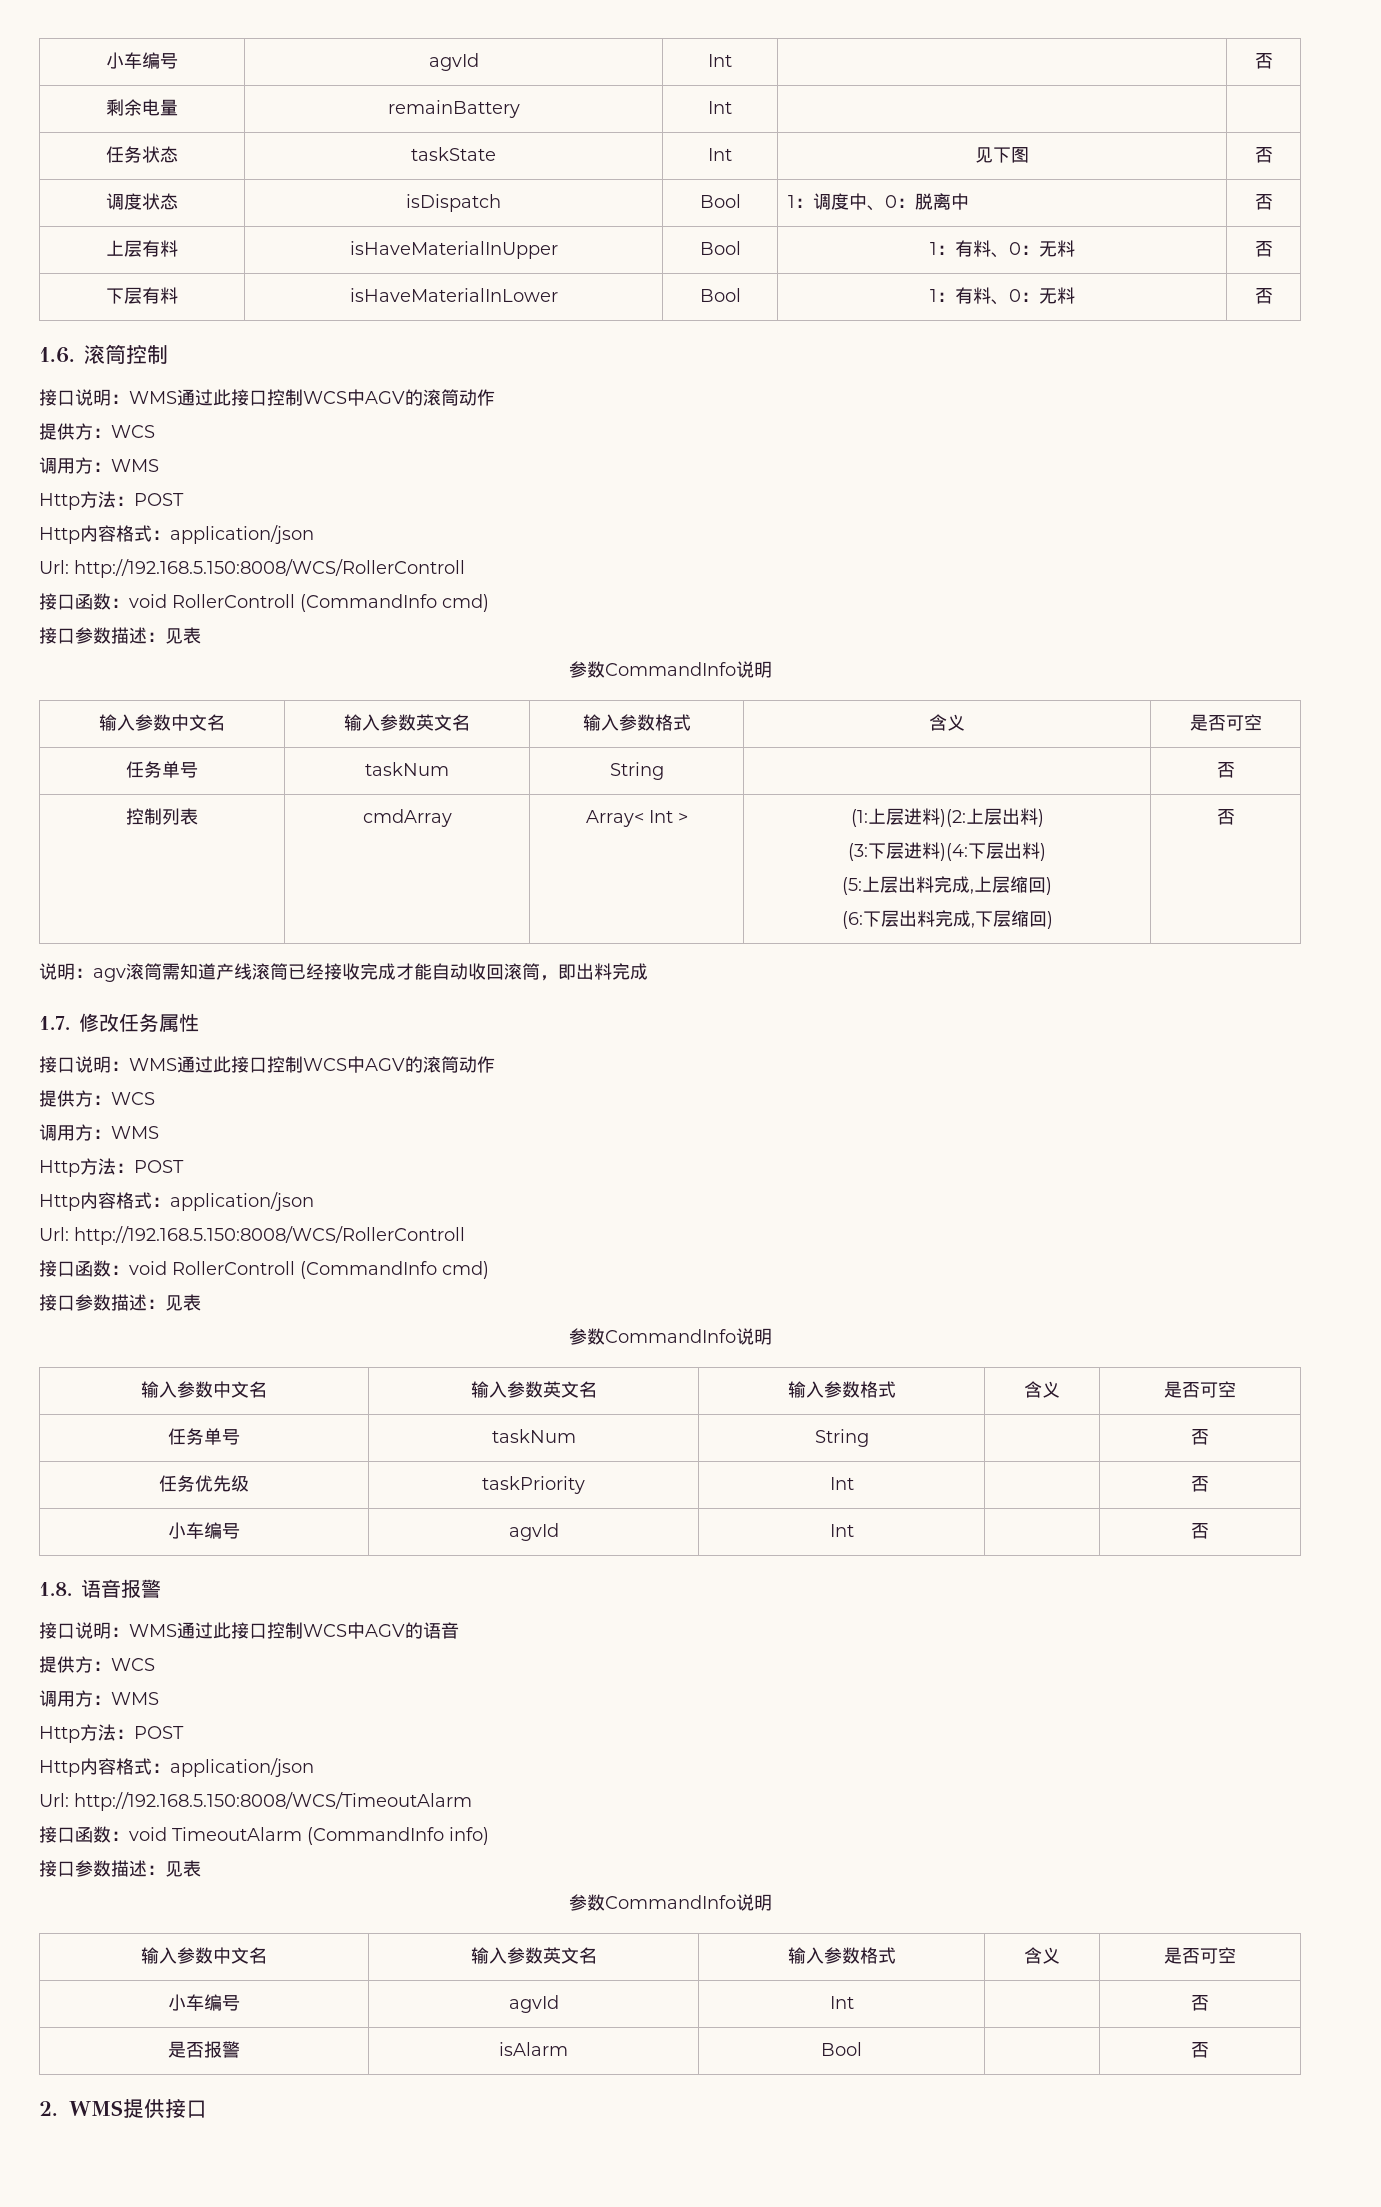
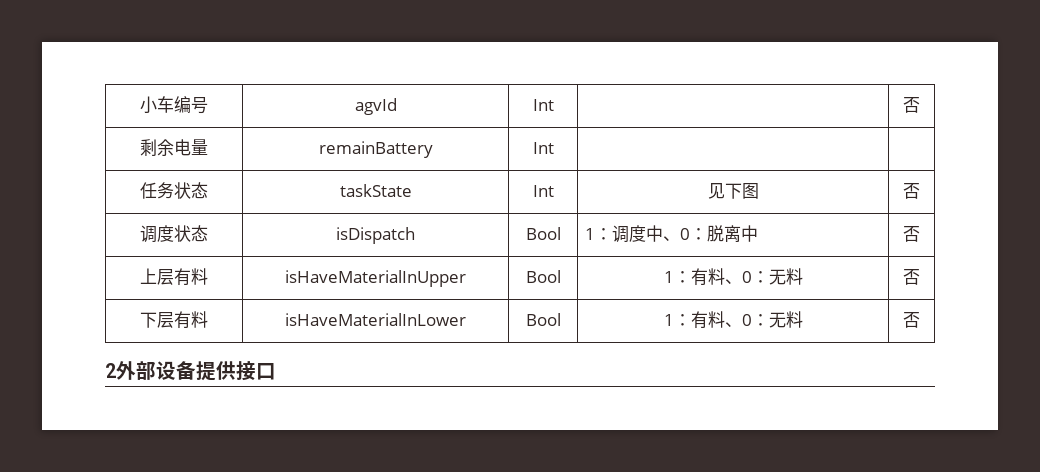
[39,344,168,364] [39,389,495,406] [39,423,155,440] [39,457,159,474] [39,491,184,510] [39,525,314,544] [39,559,465,578] [39,593,489,612] [39,627,201,644] [568,661,772,678] [99,714,225,731] [344,714,470,731] [582,714,691,731] [929,714,965,731] [1189,714,1262,731] [126,761,198,778] [365,762,449,776] [609,762,664,780] [1216,762,1235,778] [126,808,198,825] [362,809,452,827] [585,810,688,827] [850,808,1044,827] [848,842,1046,861] [842,876,1052,895] [841,910,1053,929] [1216,809,1235,825] [39,963,648,982] [39,1013,199,1032] [39,1056,495,1073] [39,1090,155,1107] [39,1124,159,1141] [39,1158,184,1177] [39,1192,314,1211] [39,1226,465,1245] [39,1260,489,1279] [39,1294,201,1311] [568,1328,772,1345] [141,1381,267,1398] [470,1381,597,1398] [787,1381,896,1398] [1024,1381,1060,1398] [1164,1381,1236,1398] [168,1428,240,1445] [491,1429,576,1443] [814,1429,869,1447] [1191,1429,1209,1445] [159,1475,249,1492] [482,1476,585,1494] [829,1477,854,1490] [1191,1476,1209,1492] [168,1522,240,1539] [508,1523,559,1541] [829,1524,854,1537] [1191,1523,1209,1539] [39,1579,161,1598] [39,1622,459,1639] [39,1656,155,1673] [39,1690,159,1707] [39,1724,184,1743] [39,1758,314,1777] [39,1792,472,1811] [39,1826,489,1845] [39,1860,201,1877] [568,1894,772,1911] [141,1947,267,1964] [470,1947,597,1964] [787,1947,896,1964] [1024,1947,1060,1964] [1164,1947,1236,1964] [168,1994,240,2011] [508,1995,559,2013] [829,1996,854,2009] [1191,1995,1209,2011] [168,2041,240,2058] [499,2042,568,2056] [821,2042,862,2056] [1191,2042,1209,2058] [39,2100,124,2116] 1.6.滚筒控制 // 接口说明：WMS通过此接口控制WCS中AGV的滚筒动作 // 提供方：WCS // 调用方：WMS // Http方法：POST // Http内容格式：application/json // Url: http://192.168.5.150:8008/WCS/RollerControll // 接口函数：void RollerControll (CommandInfo cmd) // 接口参数描述：见表 // 参数CommandInfo说明 // 输入参数中文名 | 输入参数英文名 | 输入参数格式 | 含义 | 是否可空 // 任务单号 | taskNum | String | | 否 // 控制列表 | cmdArray | Array< Int > | (1:上层进料)(2:上层出料) // (3:下层进料)(4:下层出料) // (5:上层出料完成,上层缩回) // (6:下层出料完成,下层缩回) | 否 // 说明：agv滚筒需知道产线滚筒已经接收完成才能自动收回滚筒，即出料完成 // 1.7.修改任务属性 // 接口说明：WMS通过此接口控制WCS中AGV的滚筒动作 // 提供方：WCS // 调用方：WMS // Http方法：POST // Http内容格式：application/json // Url: http://192.168.5.150:8008/WCS/RollerControll // 接口函数：void RollerControll (CommandInfo cmd) // 接口参数描述：见表 // 参数CommandInfo说明 // 输入参数中文名 | 输入参数英文名 | 输入参数格式 | 含义 | 是否可空 // 任务单号 | taskNum | String | | 否 // 任务优先级 | taskPriority | Int | | 否 // 小车编号 | agvId | Int | | 否 // 1.8.语音报警 // 接口说明：WMS通过此接口控制WCS中AGV的语音 // 提供方：WCS // 调用方：WMS // Http方法：POST // Http内容格式：application/json // Url: http://192.168.5.150:8008/WCS/TimeoutAlarm // 接口函数：void TimeoutAlarm (CommandInfo info) // 接口参数描述：见表 // 参数CommandInfo说明 // 输入参数中文名 | 输入参数英文名 | 输入参数格式 | 含义 | 是否可空 // 小车编号 | agvId | Int | | 否 // 是否报警 | isAlarm | Bool | | 否 // 2. WMS -> [105,361,196,380] 2外部设备

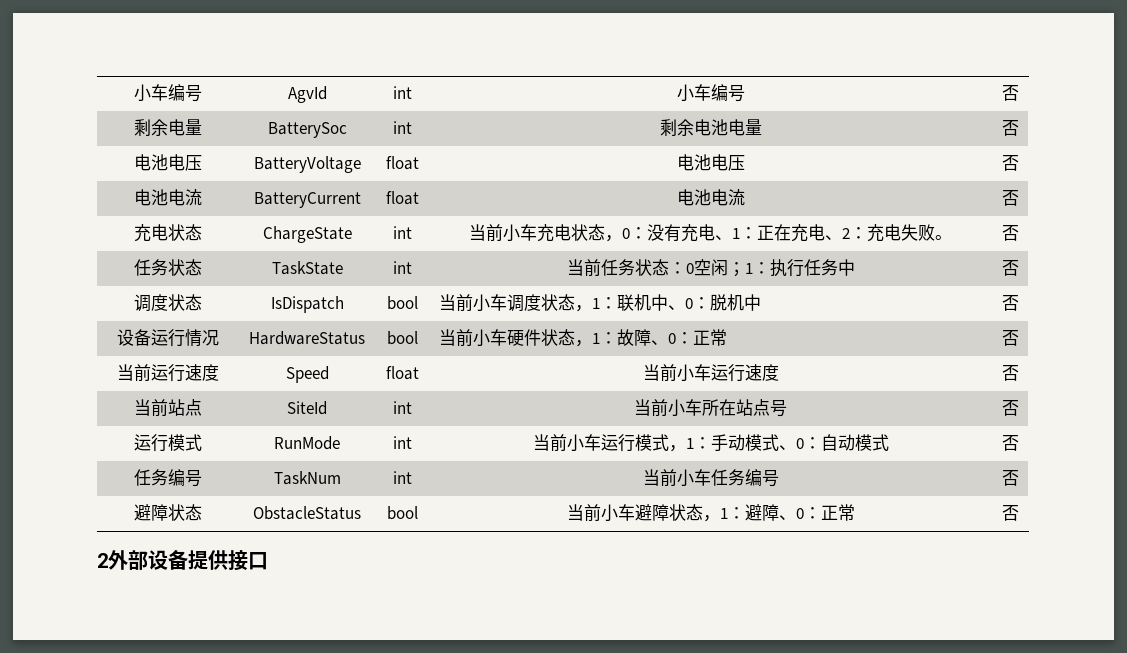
[140,96,208,114] [354,98,397,115] [532,99,554,111] 小车编号 | agvId | Int | -> [134,84,202,102] [287,86,327,103] [393,86,412,99] [676,84,745,102] 小车编号 | AgvId | int | 小车编号
[318,141,433,158] [532,142,554,154] [140,182,208,199] [339,184,412,197] [532,185,554,197] [707,183,759,199] [903,183,920,199] [140,225,208,243] [336,227,415,244] [525,227,561,240] [585,225,647,243] remainBattery | Int | | // 任务状态 | taskState | Int | 见下图 | 否 // 调度状态 | isDispatch | Bool | 1：调度 -> [267,122,347,138] [393,121,412,134] [659,119,762,137] [1001,120,1019,136] [134,154,202,171] [253,156,361,173] [386,156,419,170] [676,154,745,171] [1001,155,1019,171] [134,189,202,206] [253,192,361,208] [386,191,419,205] [676,189,745,206] [1001,190,1019,206] [134,224,202,242] [262,226,352,243] [393,226,412,239] [469,224,953,242] [1001,225,1019,241] [134,259,202,276] [271,261,343,275] [393,261,412,274] [566,259,855,277] [1001,260,1019,276] [134,294,202,312] [270,296,344,313] [387,296,418,310] [438,294,651,312] BatterySoc | int | 剩余电池电量 | 否 // 电池电压 | BatteryVoltage | float | 电池电压 | 否 // 电池电流 | BatteryCurrent | float | 电池电流 | 否 // 充电状态 | ChargeState | int | 当前小车充电状态，0：没有充电、1：正在充电、2：充电失败。 | 否 // 任务状态 | TaskState | int | 当前任务状态：0空闲；1：执行任务中 | 否 // 调度状态 | IsDispatch | bool | 当前小车调度状态，1：联机
[724,225,759,242] [903,226,920,242] [140,268,208,286] [285,270,466,287] [525,270,561,283] [663,268,803,286] [903,269,920,285] [140,311,208,329] [285,313,466,326] [525,313,561,326] [663,311,803,329] 离中 | 否 // 上层有料 | isHaveMaterialInUpper | Bool | 1：有料、0：无料 | 否 // 下层有料 | isHaveMaterialInLower | Bool | 1：有料、0：无料 -> [726,294,761,311] [1001,295,1019,311] [117,329,219,347] [249,331,365,345] [387,331,418,345] [438,329,727,347] [1001,330,1019,346] [117,364,219,382] [285,366,329,383] [386,366,419,380] [642,364,779,382] [1001,365,1019,381] [134,399,202,417] [287,401,327,415] [393,401,412,414] [634,399,788,417] [1001,400,1019,416] [134,434,202,452] [274,436,340,450] [393,436,412,449] [532,434,889,452] [1001,435,1019,451] [134,469,202,487] [273,471,341,485] [393,471,412,484] [642,469,779,487] [1001,470,1019,486] [134,504,202,521] [253,506,361,520] [387,506,418,520] [566,504,855,522] 机中 | 否 // 设备运行情况 | HardwareStatus | bool | 当前小车硬件状态，1：故障、0：正常 | 否 // 当前运行速度 | Speed | float | 当前小车运行速度 | 否 // 当前站点 | SiteId | int | 当前小车所在站点号 | 否 // 运行模式 | RunMode | int | 当前小车运行模式，1：手动模式、0：自动模式 | 否 // 任务编号 | TaskNum | int | 当前小车任务编号 | 否 // 避障状态 | ObstacleStatus | bool | 当前小车避障状态，1：避障、0：正常

